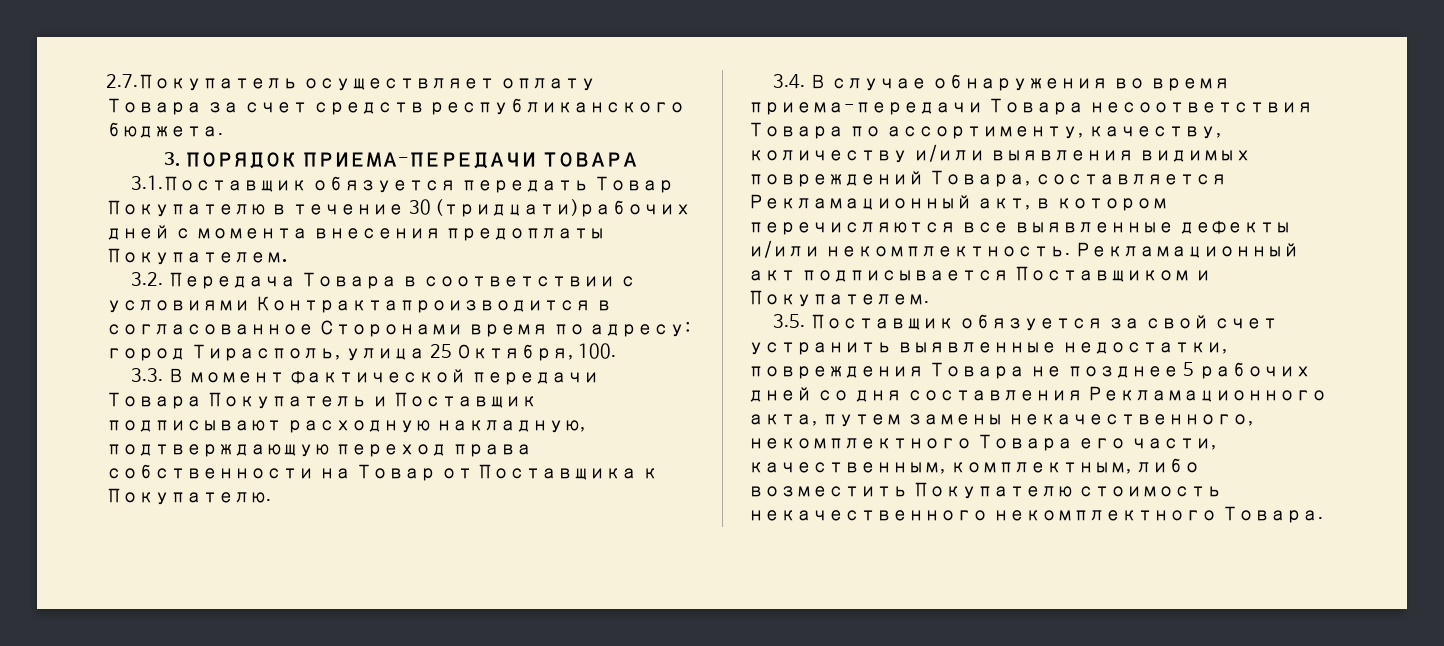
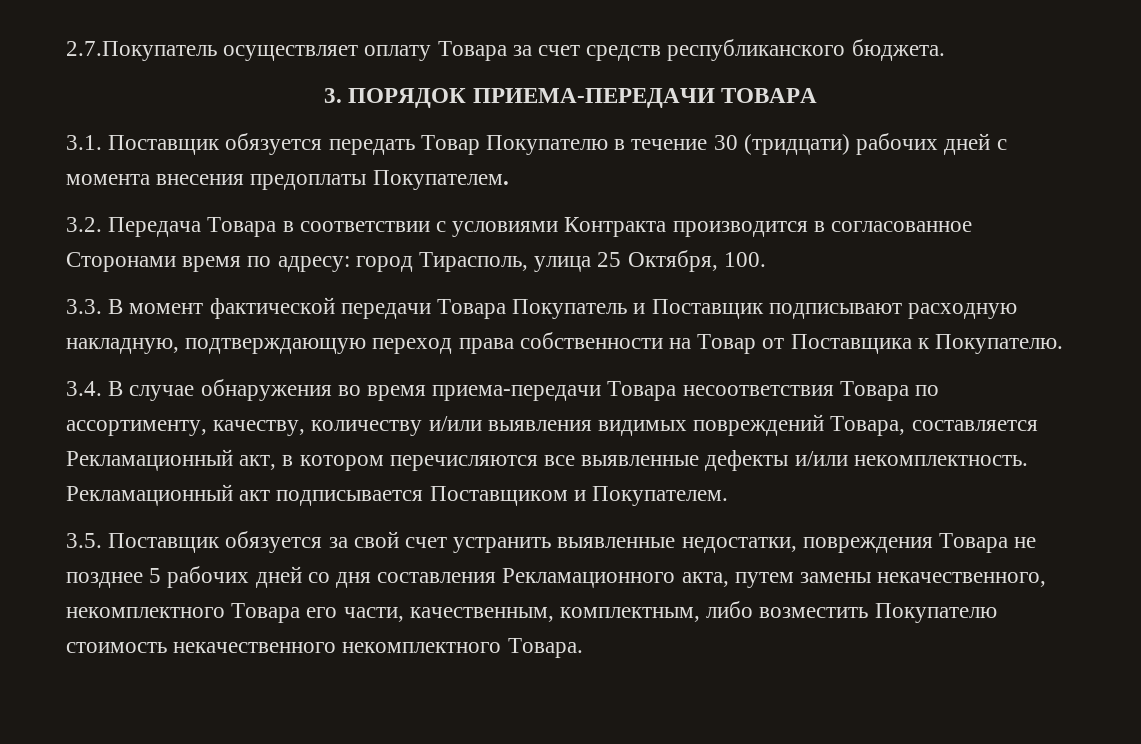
[131,175,308,192] 3.1.Поставщик -> [66,135,221,155] 3.1. Поставщик
[435,199,692,217] (тридцати)рабочих -> [743,133,939,155] (тридцати) рабочих
[254,296,591,313] Контрактапроизводится -> [564,217,808,237] Контракта производится

